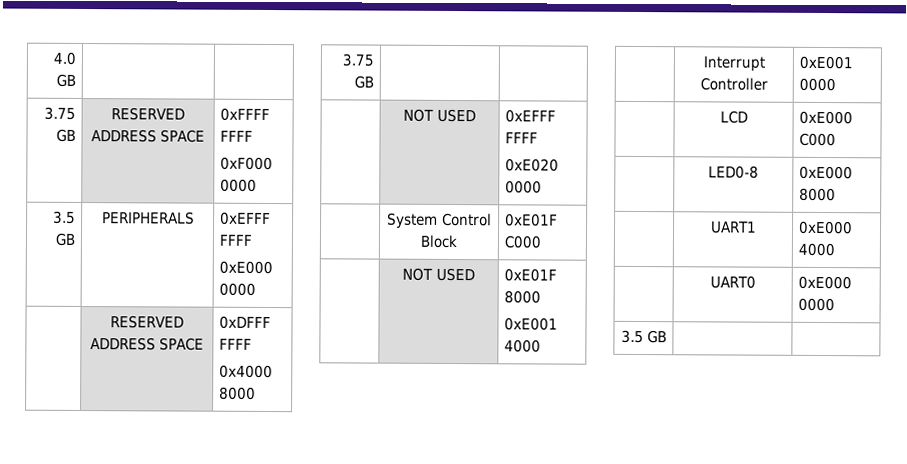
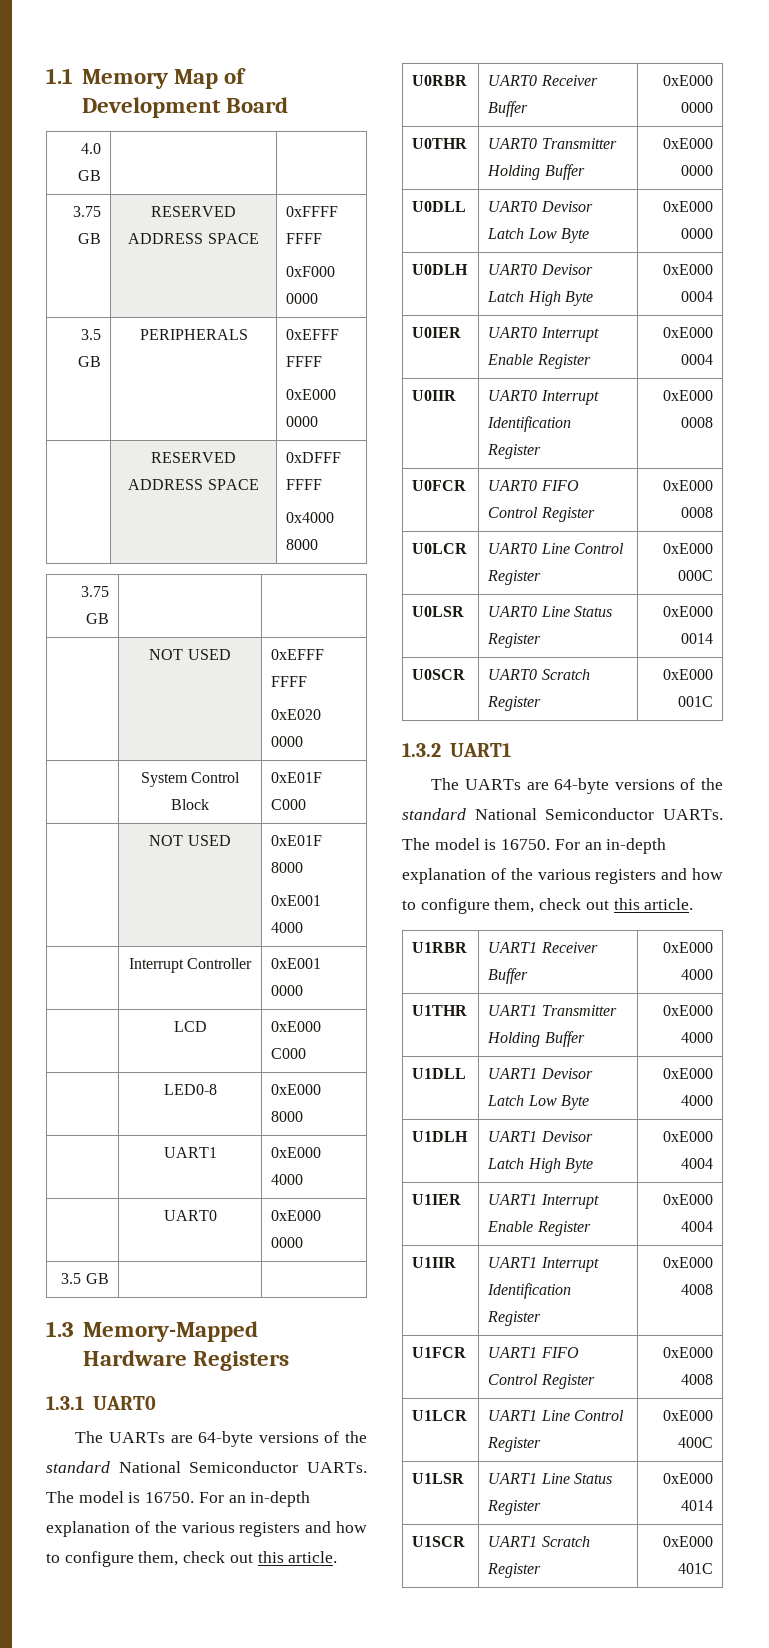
(53, 58) none -> [46,68,246,89] [81,97,288,118] 1.1 Memory Map of Development Board //
(668, 337) none -> [46,1321,258,1342] [82,1350,289,1371] [46,1396,156,1410] [75,1431,367,1447] [46,1461,368,1473] [46,1491,311,1507] [46,1521,367,1537] [46,1551,338,1567] [412,75,468,86] [488,75,598,86] [488,101,529,117] [662,75,713,86] [680,102,713,113] [412,138,468,149] [488,138,617,149] [487,164,585,180] [662,138,713,149] [680,165,713,176] [412,201,467,212] [488,201,593,212] [487,228,590,243] [662,201,713,212] [680,228,713,239] [412,264,469,275] [488,264,593,275] [487,291,594,306] [662,264,713,275] [680,291,713,302] [412,327,462,338] [488,327,599,342] [487,354,591,369] [662,327,713,338] [680,354,713,365] [412,390,457,401] [488,390,599,405] [487,416,572,432] [487,444,542,459] [662,390,713,401] [680,417,713,428] [412,480,467,491] [488,480,579,491] [488,507,595,522] [662,480,713,491] [680,507,713,518] [412,543,468,554] [488,543,625,554] [487,570,542,585] [662,543,713,554] [677,570,713,581] [412,606,465,617] [488,606,613,617] [487,633,542,648] [662,606,713,617] [680,633,713,644] [412,669,466,680] [488,669,590,680] [487,696,542,711] [662,669,713,680] [677,696,713,707] [402,743,511,757] [431,778,723,794] [402,808,723,820] [402,838,667,854] [402,868,723,884] [402,898,694,914] [412,942,468,953] [488,942,598,953] [488,968,529,984] [662,942,713,953] [680,969,713,980] [412,1005,468,1016] [488,1005,617,1016] [487,1031,585,1047] [662,1005,713,1016] [680,1032,713,1043] [412,1068,467,1079] [488,1068,593,1079] [487,1095,590,1110] [662,1068,713,1079] [680,1095,713,1106] [412,1131,469,1142] [488,1131,593,1142] [487,1158,594,1173] [662,1131,713,1142] [680,1158,713,1169] [412,1194,462,1205] [488,1194,599,1209] [487,1221,591,1236] [662,1194,713,1205] [680,1221,713,1232] [412,1257,457,1268] [488,1257,599,1272] [487,1283,572,1299] [487,1311,542,1326] [662,1257,713,1268] [680,1284,713,1295] [412,1347,467,1358] [488,1347,579,1358] [488,1374,595,1389] [662,1347,713,1358] [680,1374,713,1385] [412,1410,468,1421] [488,1410,625,1421] [487,1437,542,1452] [662,1410,713,1421] [677,1437,713,1448] [412,1473,465,1484] [488,1473,613,1484] [487,1500,542,1515] [662,1473,713,1484] [680,1500,713,1511] [412,1536,466,1547] [488,1536,590,1547] [487,1563,542,1578] [662,1536,713,1547] [677,1563,713,1574] // 1.3 Memory-Mapped Hardware Registers // 1.3.1 UART0 // The UARTs are 64-byte versions of the standard National Semiconductor UARTs. The model is 16750. For an in-depth explanation of the various registers and how to configure them, check out this article. // U0RBR | UART0 Receiver Buffer | 0xE000 0000 // U0THR | UART0 Transmitter Holding Buffer | 0xE000 0000 // U0DLL | UART0 Devisor Latch Low Byte | 0xE000 0000 // U0DLH | UART0 Devisor Latch High Byte | 0xE000 0004 // U0IER | UART0 Interrupt Enable Register | 0xE000 0004 // U0IIR | UART0 Interrupt Identification Register | 0xE000 0008 // U0FCR | UART0 FIFO Control Register | 0xE000 0008 // U0LCR | UART0 Line Control Register | 0xE000 000C // U0LSR | UART0 Line Status Register | 0xE000 0014 // U0SCR | UART0 Scratch Register | 0xE000 001C // 1.3.2 UART1 // The UARTs are 64-byte versions of the standard National Semiconductor UARTs. The model is 16750. For an in-depth explanation of the various registers and how to configure them, check out this article. // U1RBR | UART1 Receiver Buffer | 0xE000 4000 // U1THR | UART1 Transmitter Holding Buffer | 0xE000 4000 // U1DLL | UART1 Devisor Latch Low Byte | 0xE000 4000 // U1DLH | UART1 Devisor Latch High Byte | 0xE000 4004 // U1IER | UART1 Interrupt Enable Register | 0xE000 4004 // U1IIR | UART1 Interrupt Identification Register | 0xE000 4008 // U1FCR | UART1 FIFO Control Register | 0xE000 4008 // U1LCR | UART1 Line Control Register | 0xE000 400C // U1LSR | UART1 Line Status Register | 0xE000 4014 // U1SCR | UART1 Scratch Register | 0xE000 401C

